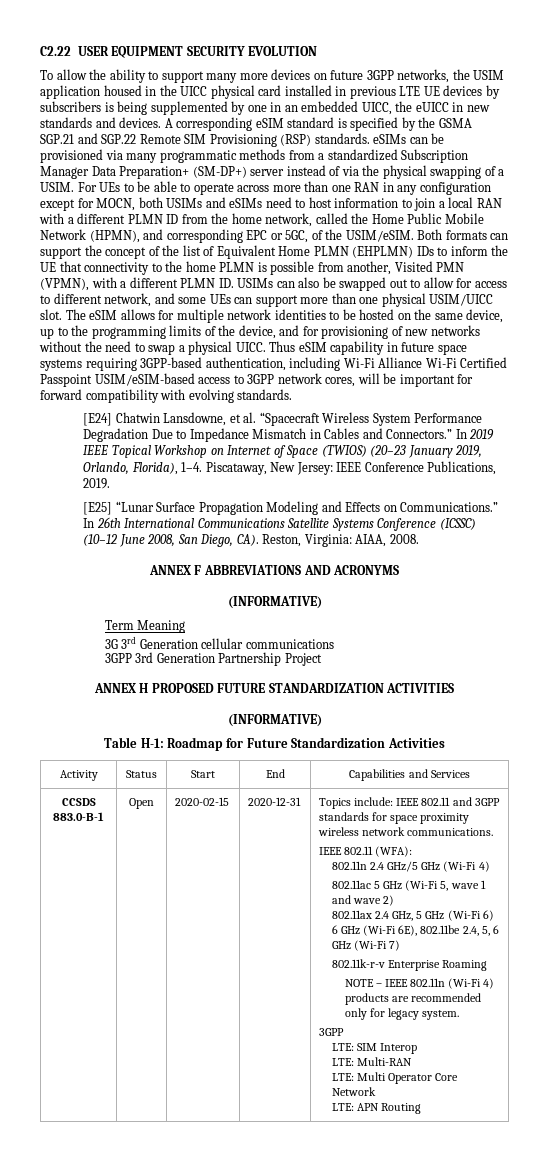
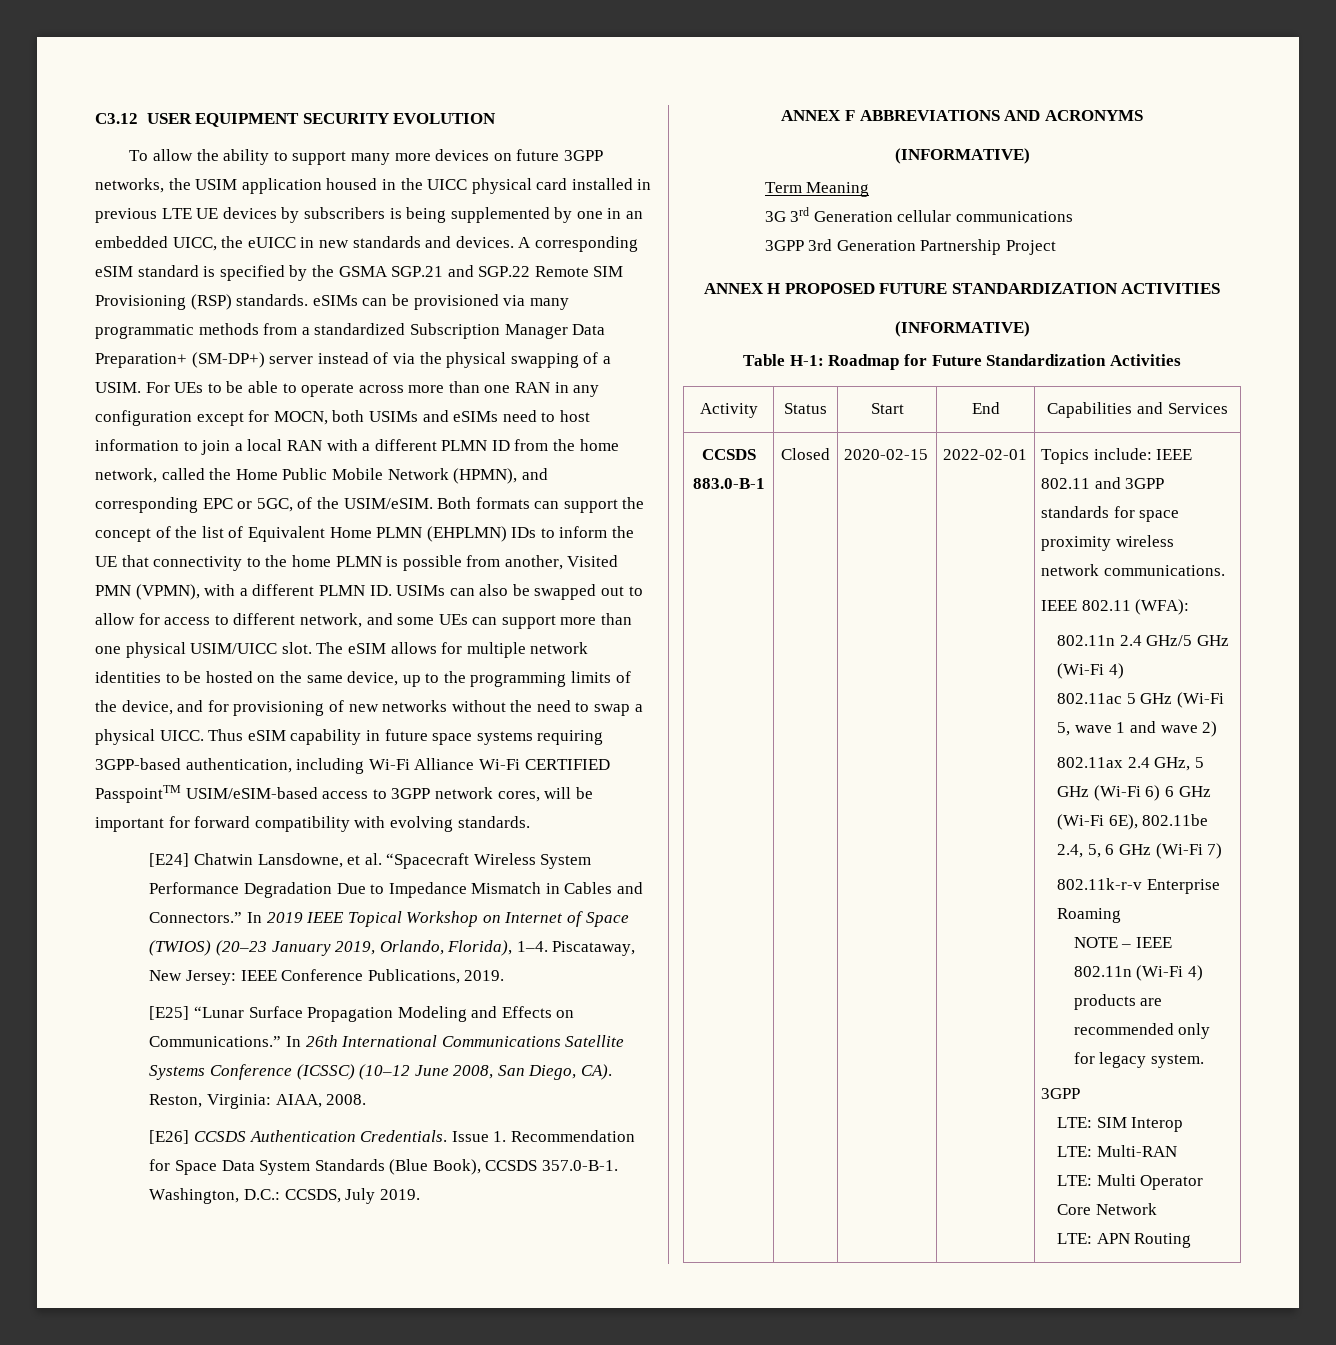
[40,46,71,56] C2.22 -> [95,113,138,124] C3.12
[460,357,508,368] [40,374,92,387] Certified Passpoint -> [524,759,610,770] [95,785,181,803] CERTIFIED PasspointTM
(419, 539) none -> [149,1130,635,1144] [149,1159,619,1175] [149,1188,420,1204] // [E26] CCSDS Authentication Credentials. Issue 1. Recommendation for Space Data System Standards (Blue Book), CCSDS 357.0-B-1. Washington, D.C.: CCSDS, July 2019.
[129,798,154,809] Open -> [781,448,830,460] Closed
[248,797,302,806] 2020-12-31 -> [942,449,1027,460] 2022-02-01

